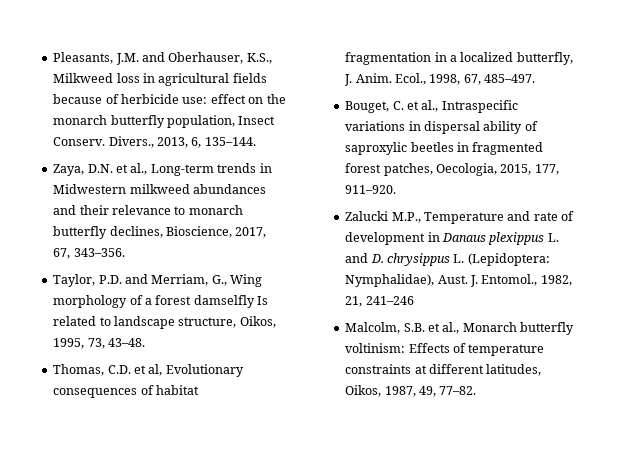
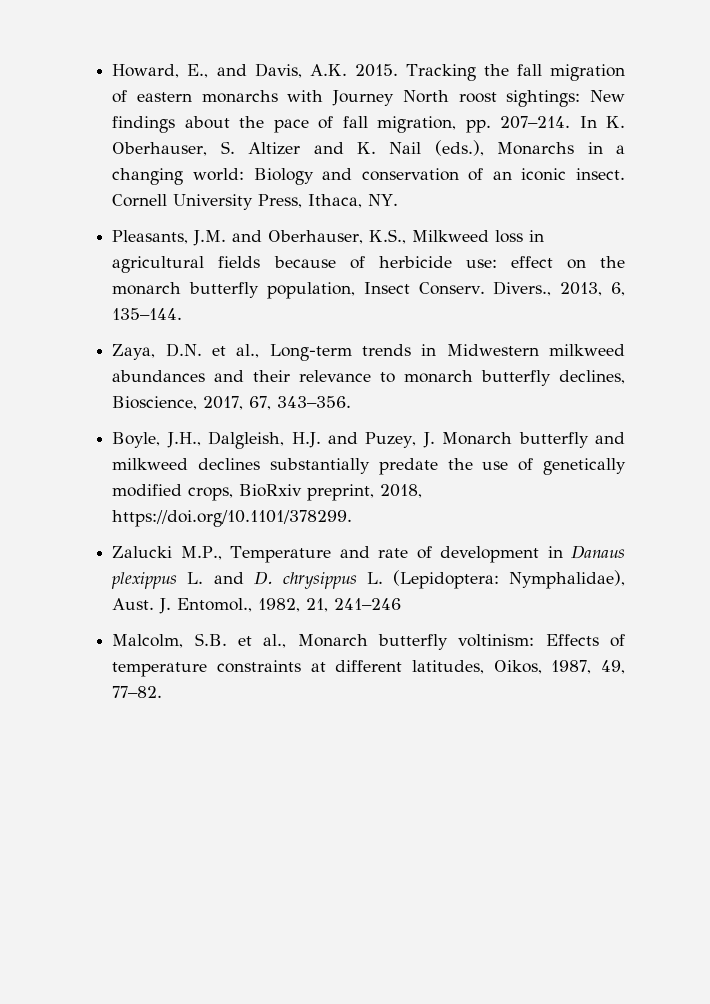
(53, 58) none -> [112,63,625,81] [112,90,625,107] [112,116,625,133] [112,140,626,156] [112,168,625,185] [112,194,399,210] Howard, E., and Davis, A.K. 2015. Tracking the fall migration of eastern monarchs with Journey North roost sightings: New findings about the pace of fall migration, pp. 207–214. In K. Oberhauser, S. Altizer and K. Nail (eds.), Monarchs in a changing world: Biology and conservation of an iconic insect. Cornell University Press, Ithaca, NY. //
[53,274,263,287] [53,295,269,308] [53,316,276,329] [53,338,146,349] [53,364,244,377] [53,385,200,398] [345,52,573,65] [344,73,536,86] [345,100,518,113] [345,121,538,134] [345,142,544,155] [345,163,559,176] [345,185,397,194] Taylor, P.D. and Merriam, G., Wing morphology of a forest damselfly Is related to landscape structure, Oikos, 1995, 73, 43–48. // Thomas, C.D. et al, Evolutionary consequences of habitat fragmentation in a localized butterfly, J. Anim. Ecol., 1998, 67, 485–497. // Bouget, C. et al., Intraspecific variations in dispersal ability of saproxylic beetles in fragmented forest patches, Oecologia, 2015, 177, 911–920. -> [112,431,625,449] [112,458,626,475] [112,484,423,501] [112,510,353,527] Boyle, J.H., Dalgleish, H.J. and Puzey, J. Monarch butterfly and milkweed declines substantially predate the use of genetically modified crops, BioRxiv preprint, 2018, https://doi.org/10.1101/378299.

